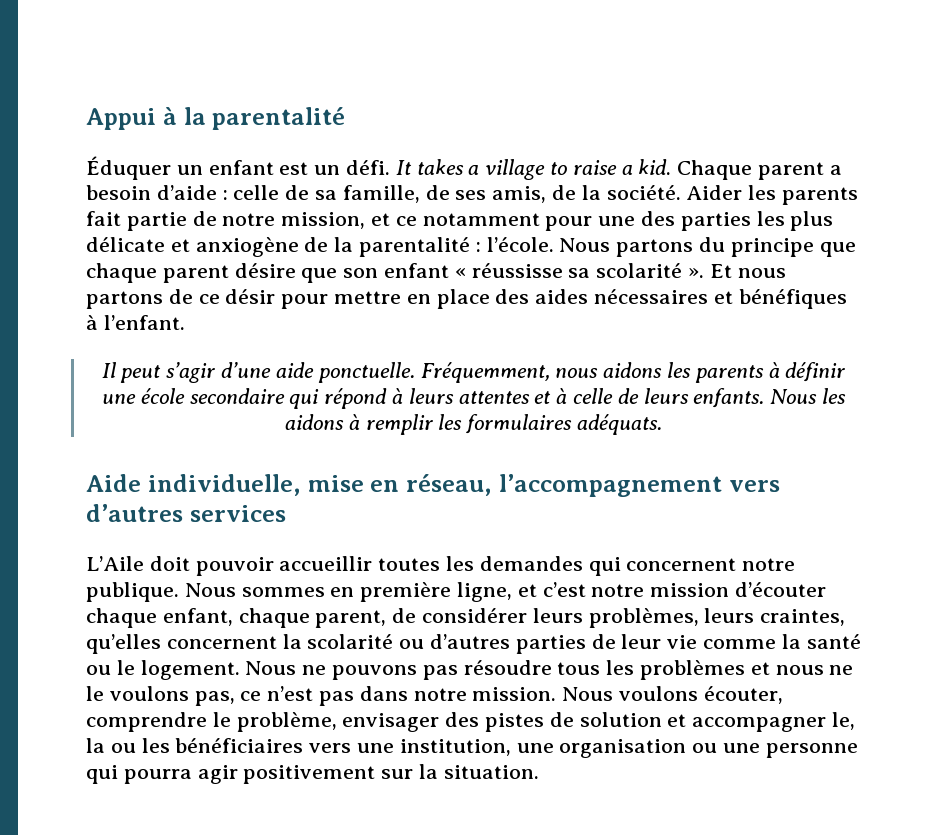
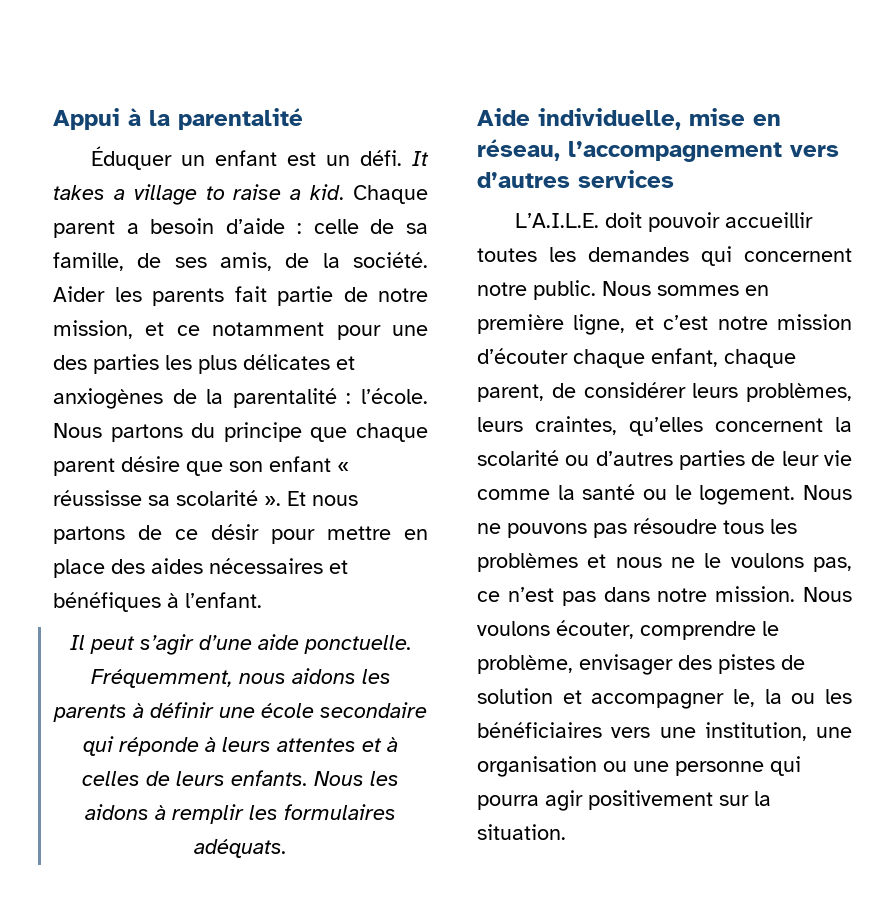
[86,237,299,257] délicate et anxiogène -> [243,354,355,370] [53,388,163,409] délicates et anxiogènes
[324,388,388,409] répond -> [119,737,199,756] réponde
[573,388,614,404] celle -> [82,771,140,786] celles
[86,556,144,571] L’Aile -> [515,213,600,228] L’A.I.L.E.
[86,582,179,602] publique. -> [533,280,596,300] public.

